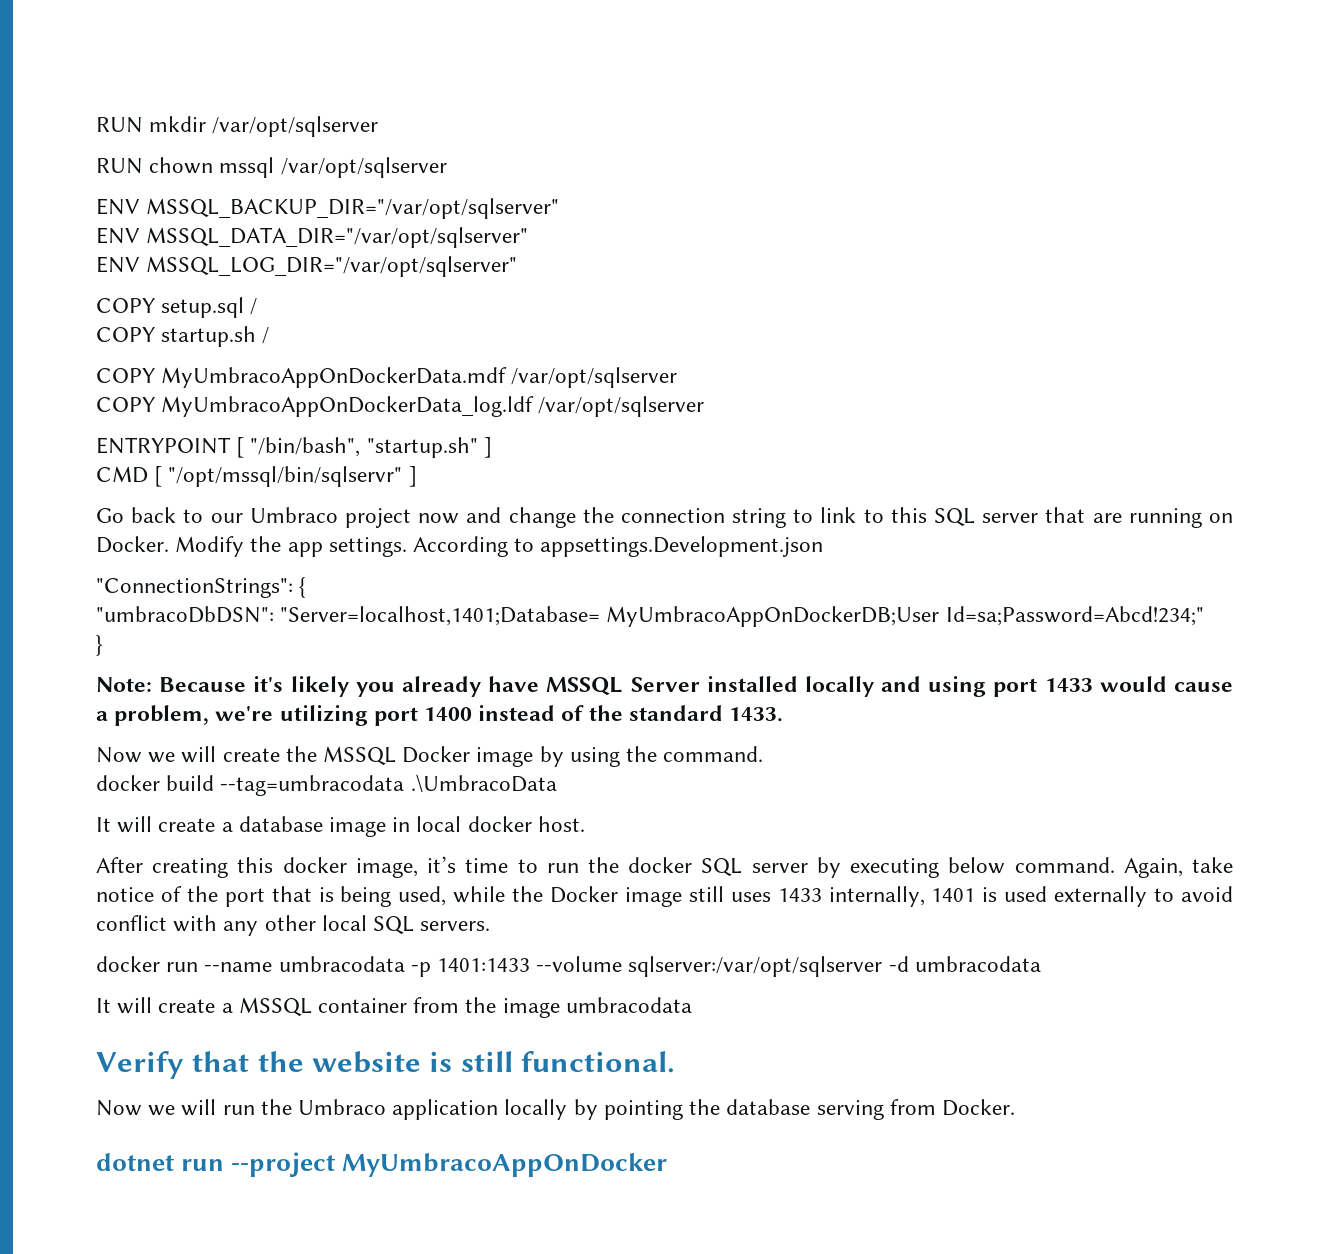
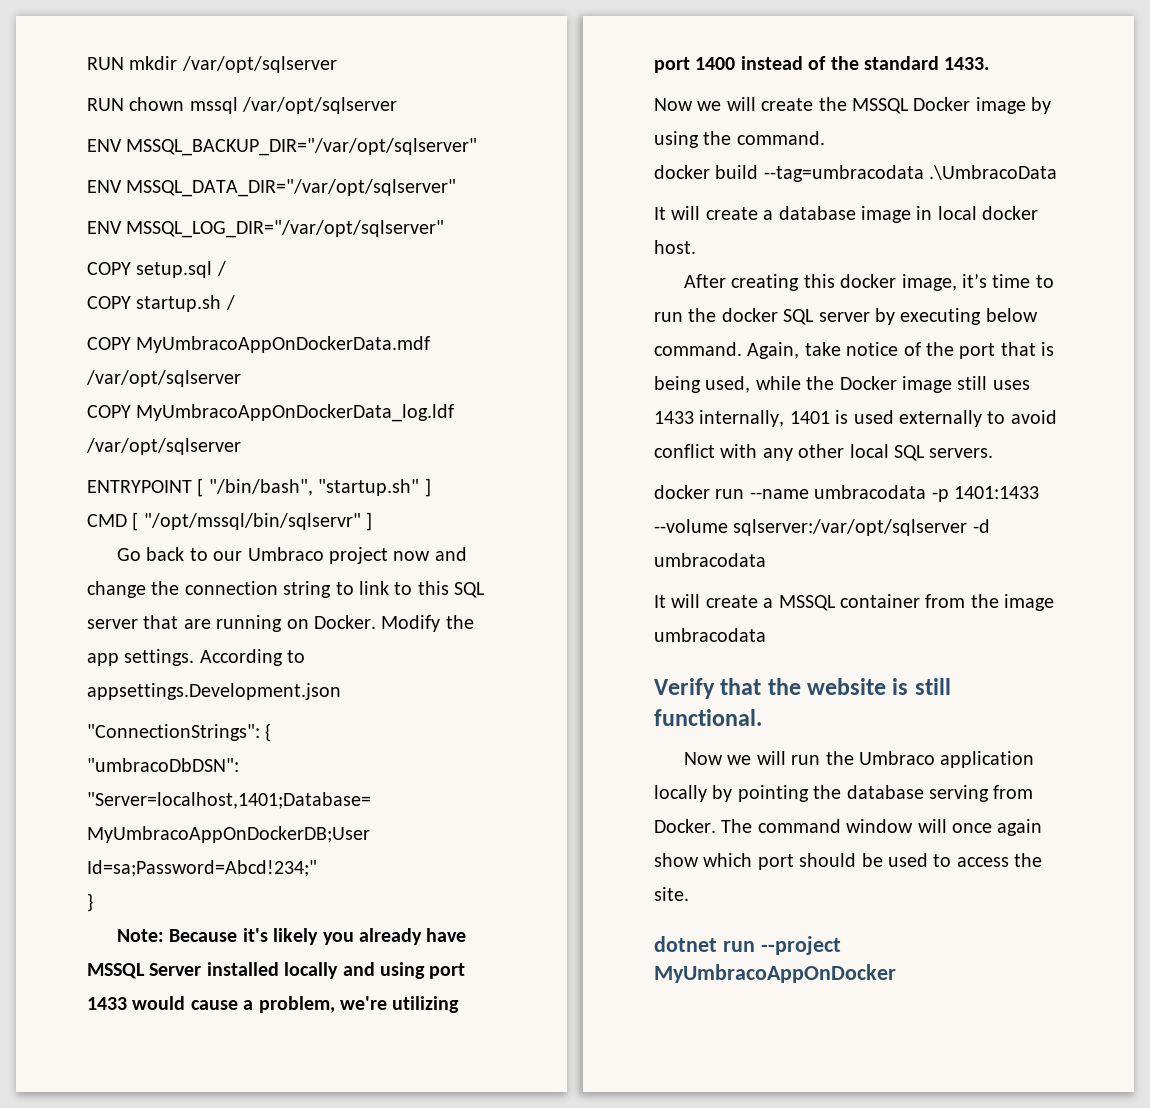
(1015, 1107) none -> [721,819,1043,836] [654,853,1043,870] [654,887,689,901] The command window will once again show which port should be used to access the site.

